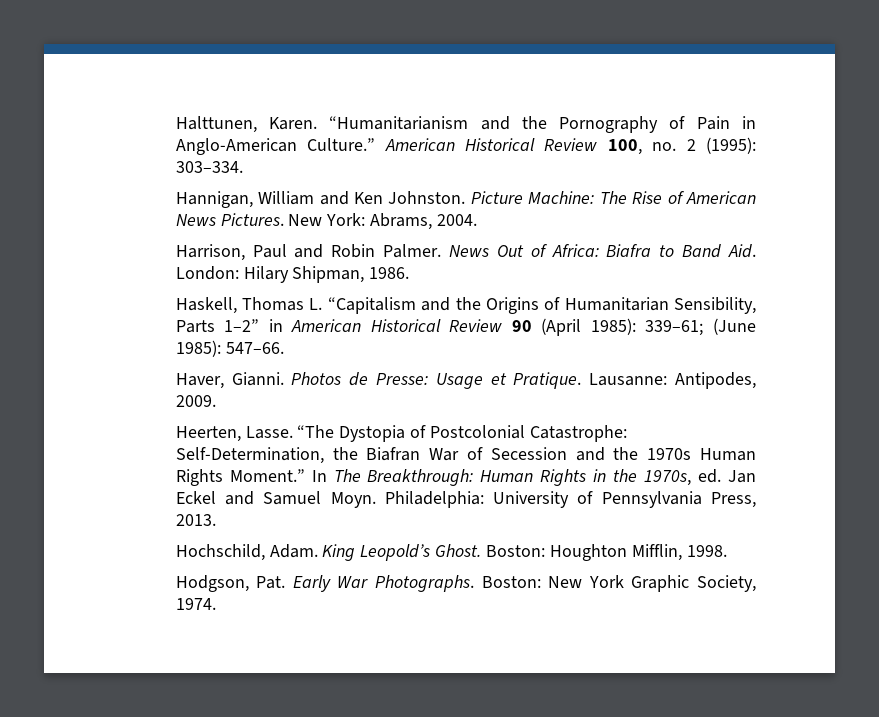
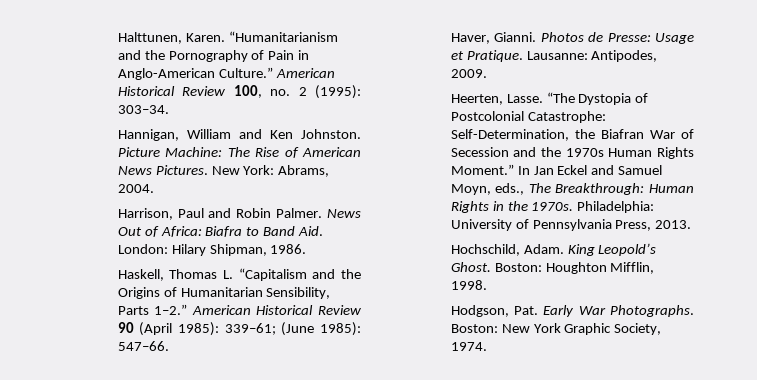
[175,161,243,173] 303–334. -> [117,105,169,114] 303–34.
[224,319,283,332] 1–2” in -> [154,304,188,315] 1–2.”
(327, 476) none -> [533,165,663,175] [450,183,525,195] Jan Eckel and Samuel Moyn, eds.,
[644,469,756,486] [175,491,376,508] 1970s, ed. Jan Eckel and Samuel Moyn. -> [531,202,574,211] 1970s.

